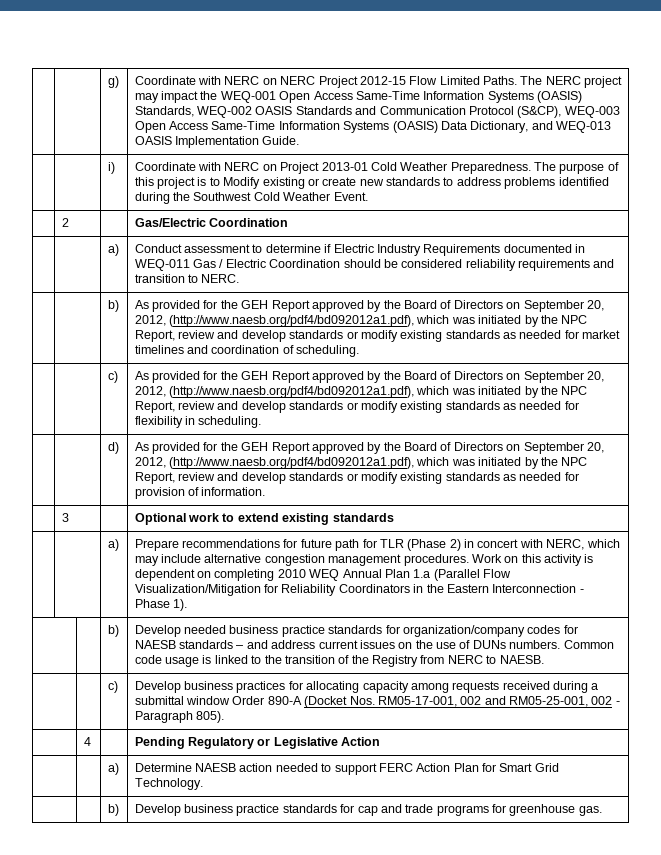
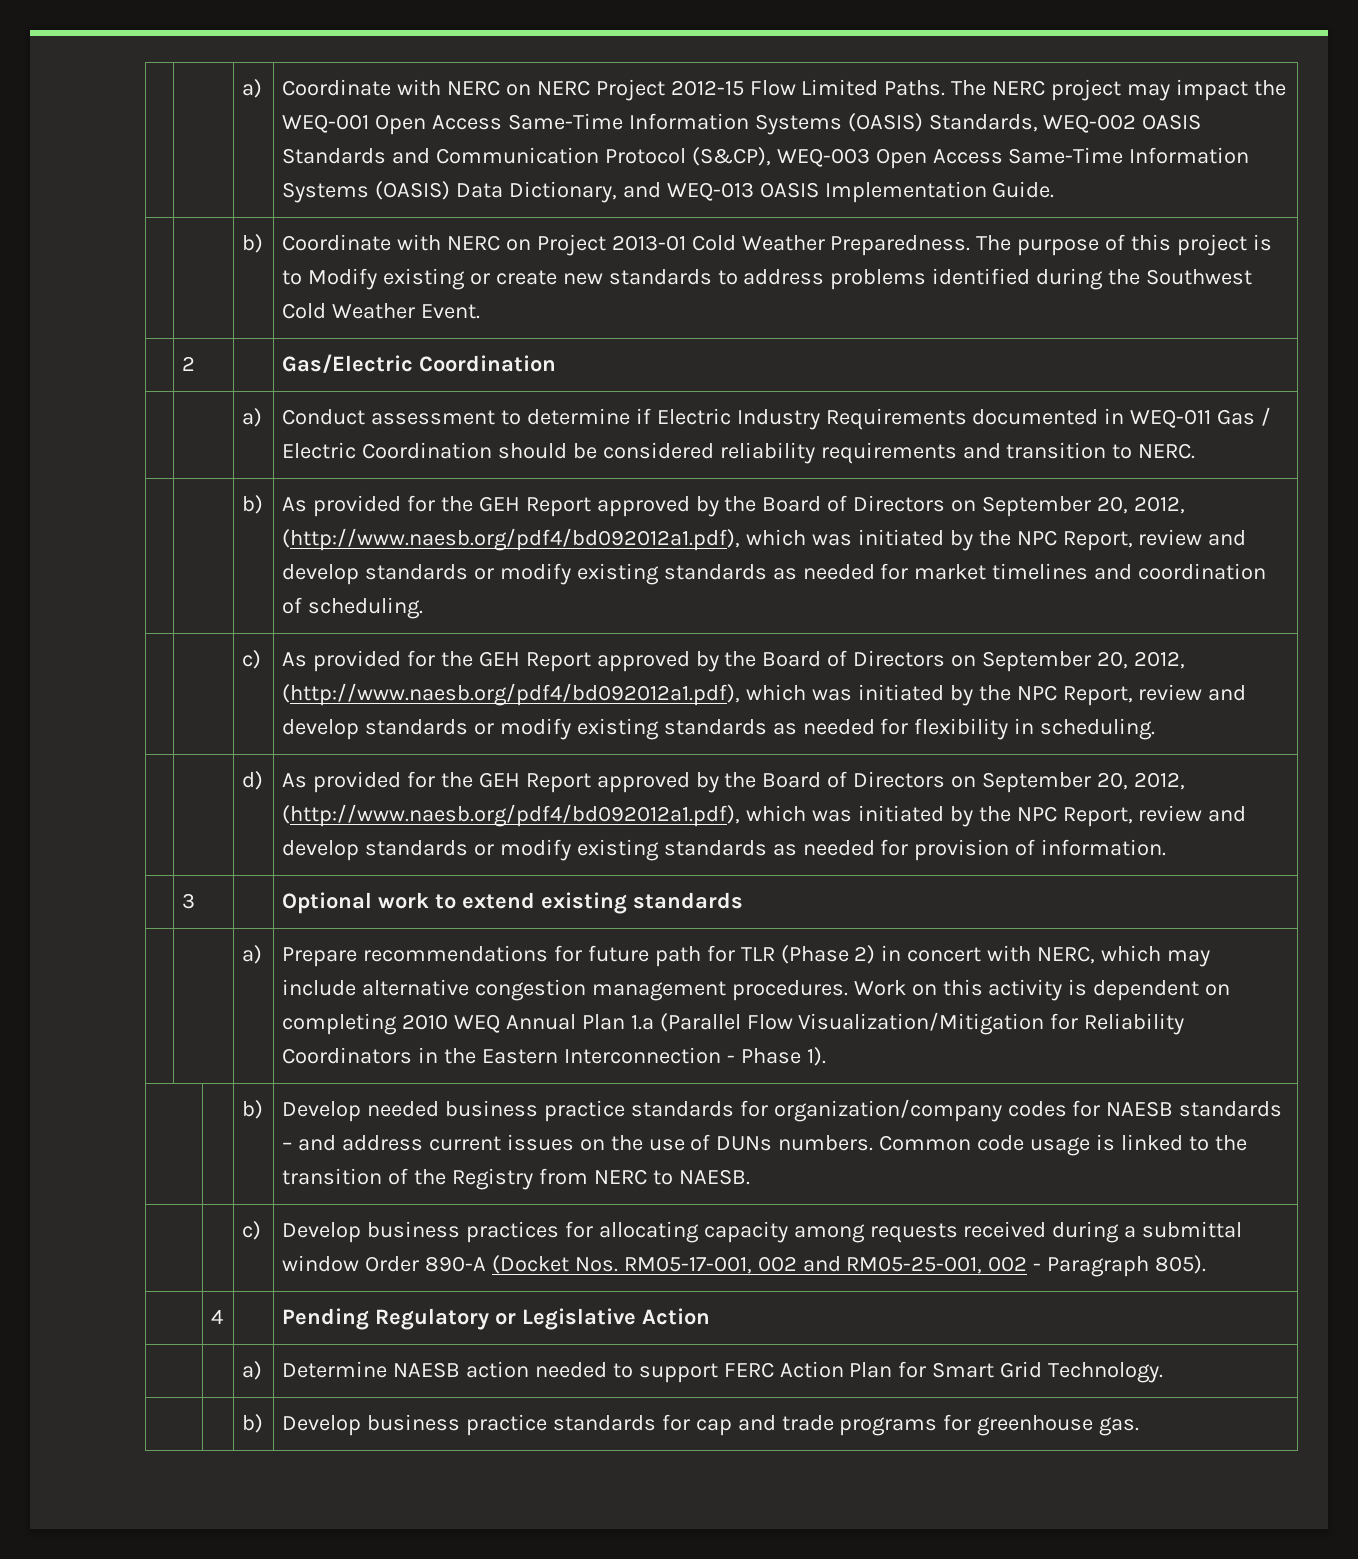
[107,76,119,88] | | g) -> [241,79,262,98] | | a)
[107,162,115,174] i) -> [241,234,263,253] b)

